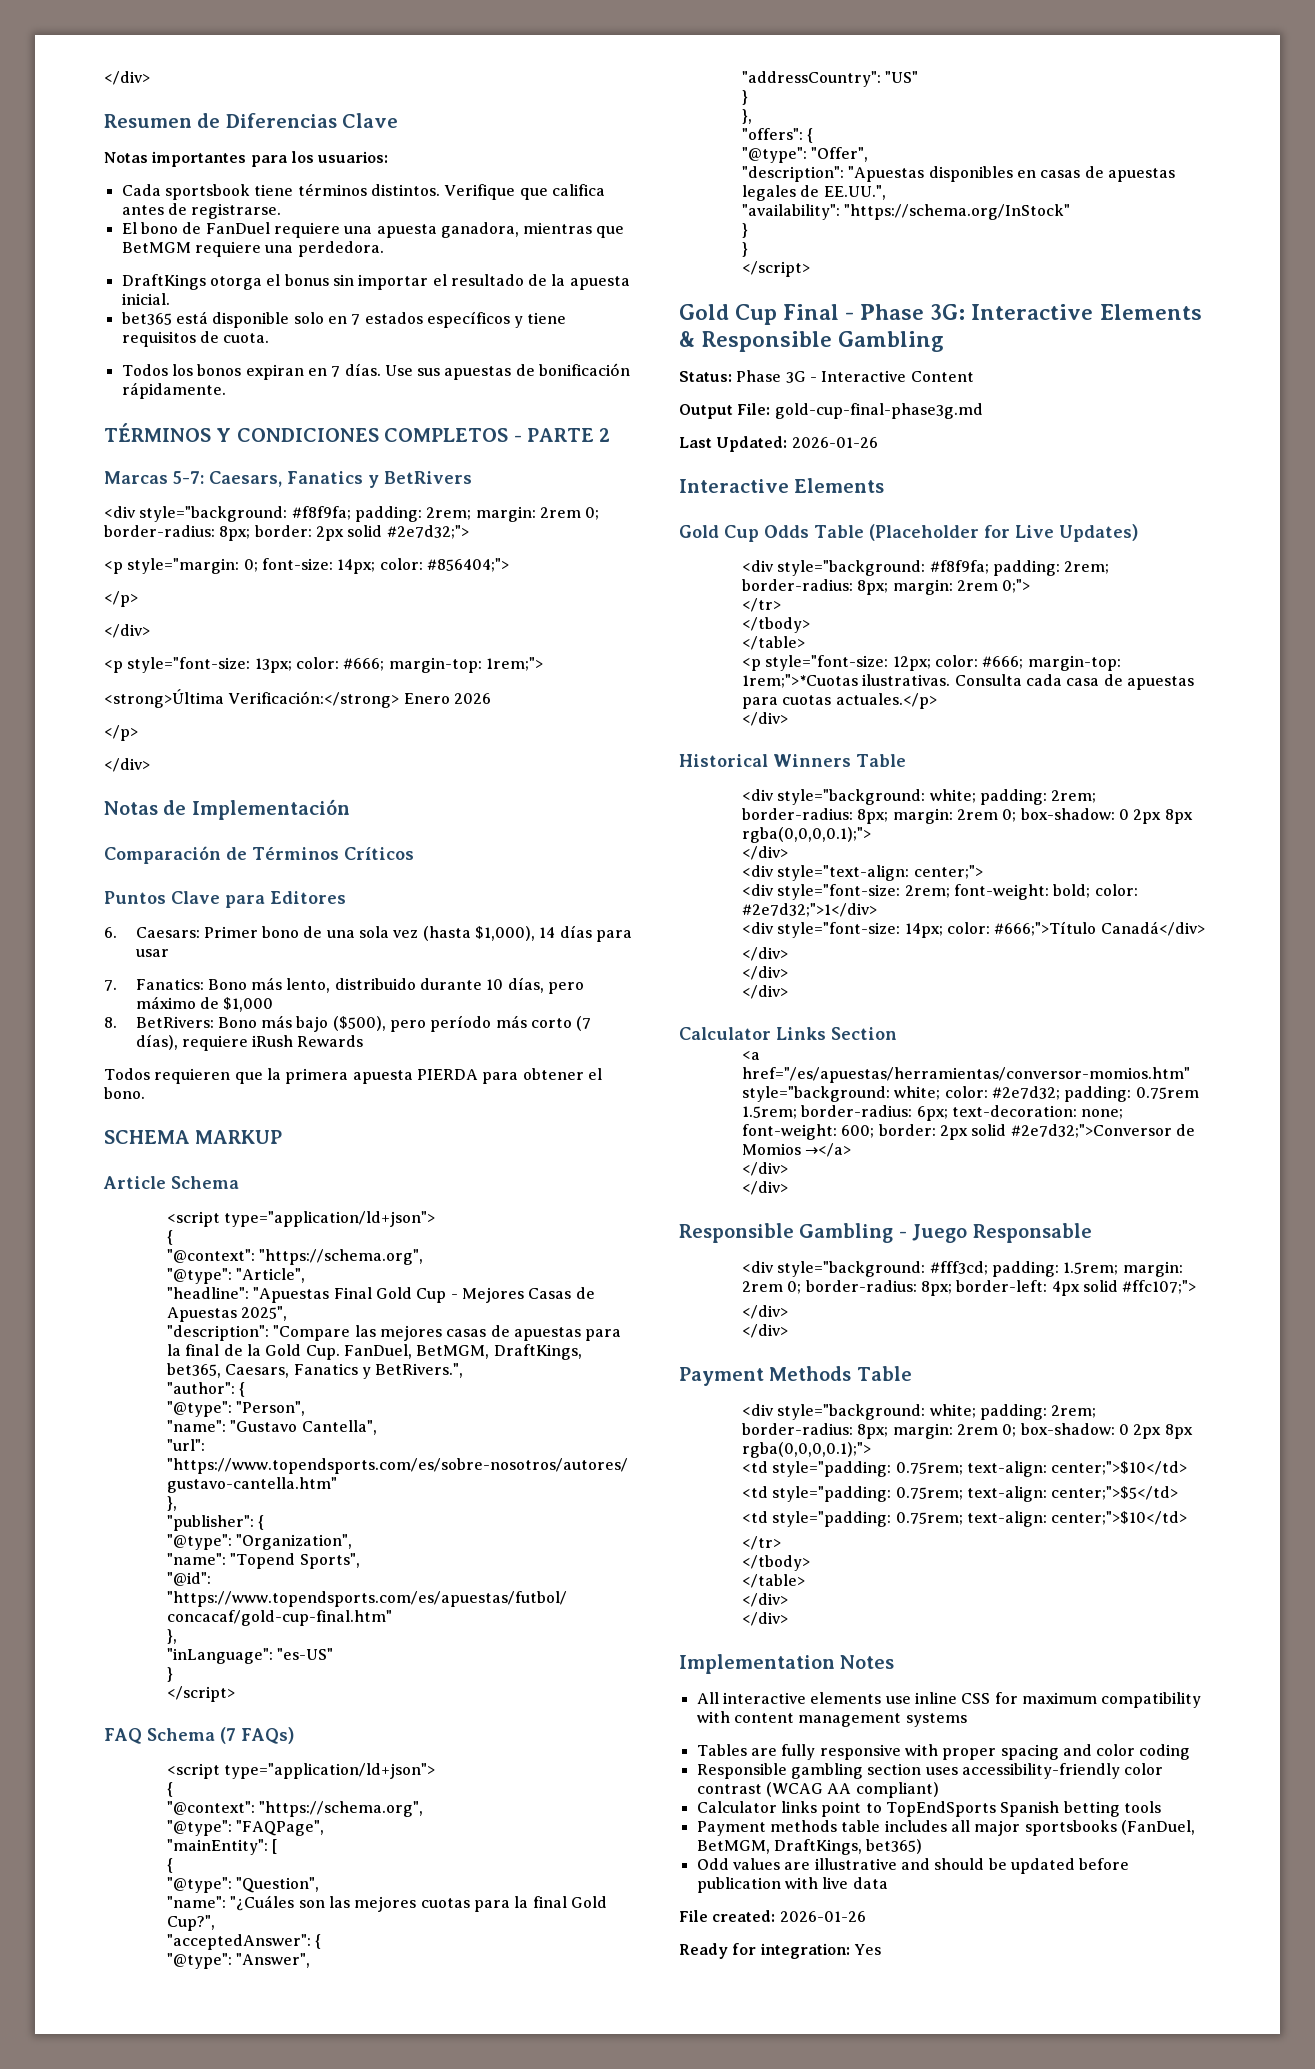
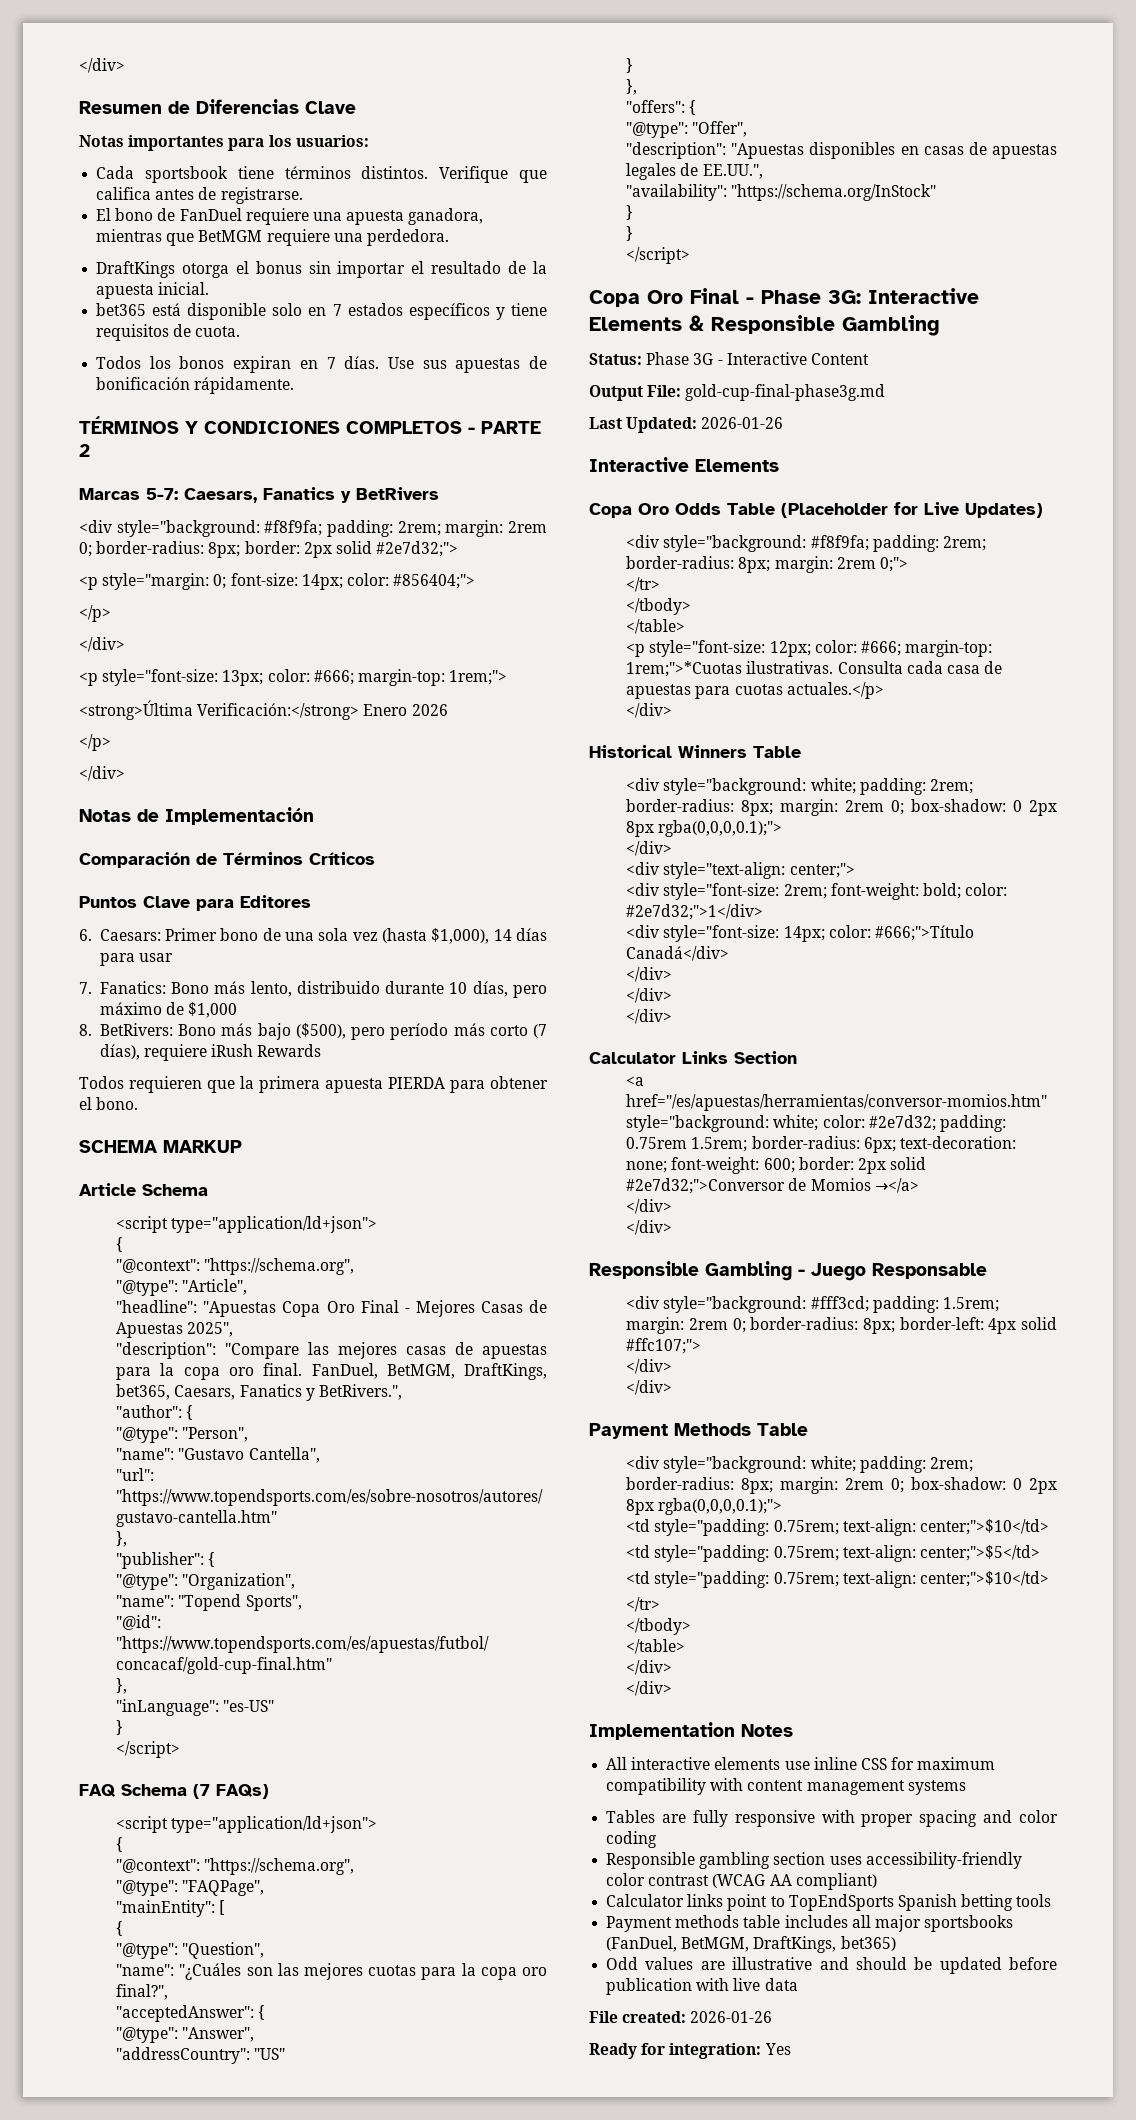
[333,1287,447,1303] Final Gold Cup -> [282,1300,399,1317] Copa Oro Final
[185,1344,340,1360] final de la Gold Cup. -> [183,1363,303,1380] copa oro final.
[532,1896,607,1908] [167,1915,216,1931] final Gold Cup?", -> [480,1967,547,1980] [116,1984,169,2000] copa oro final?",
[679,304,778,325] Gold Cup -> [589,290,683,307] Copa Oro
[679,525,759,542] Gold Cup -> [589,503,669,518] Copa Oro

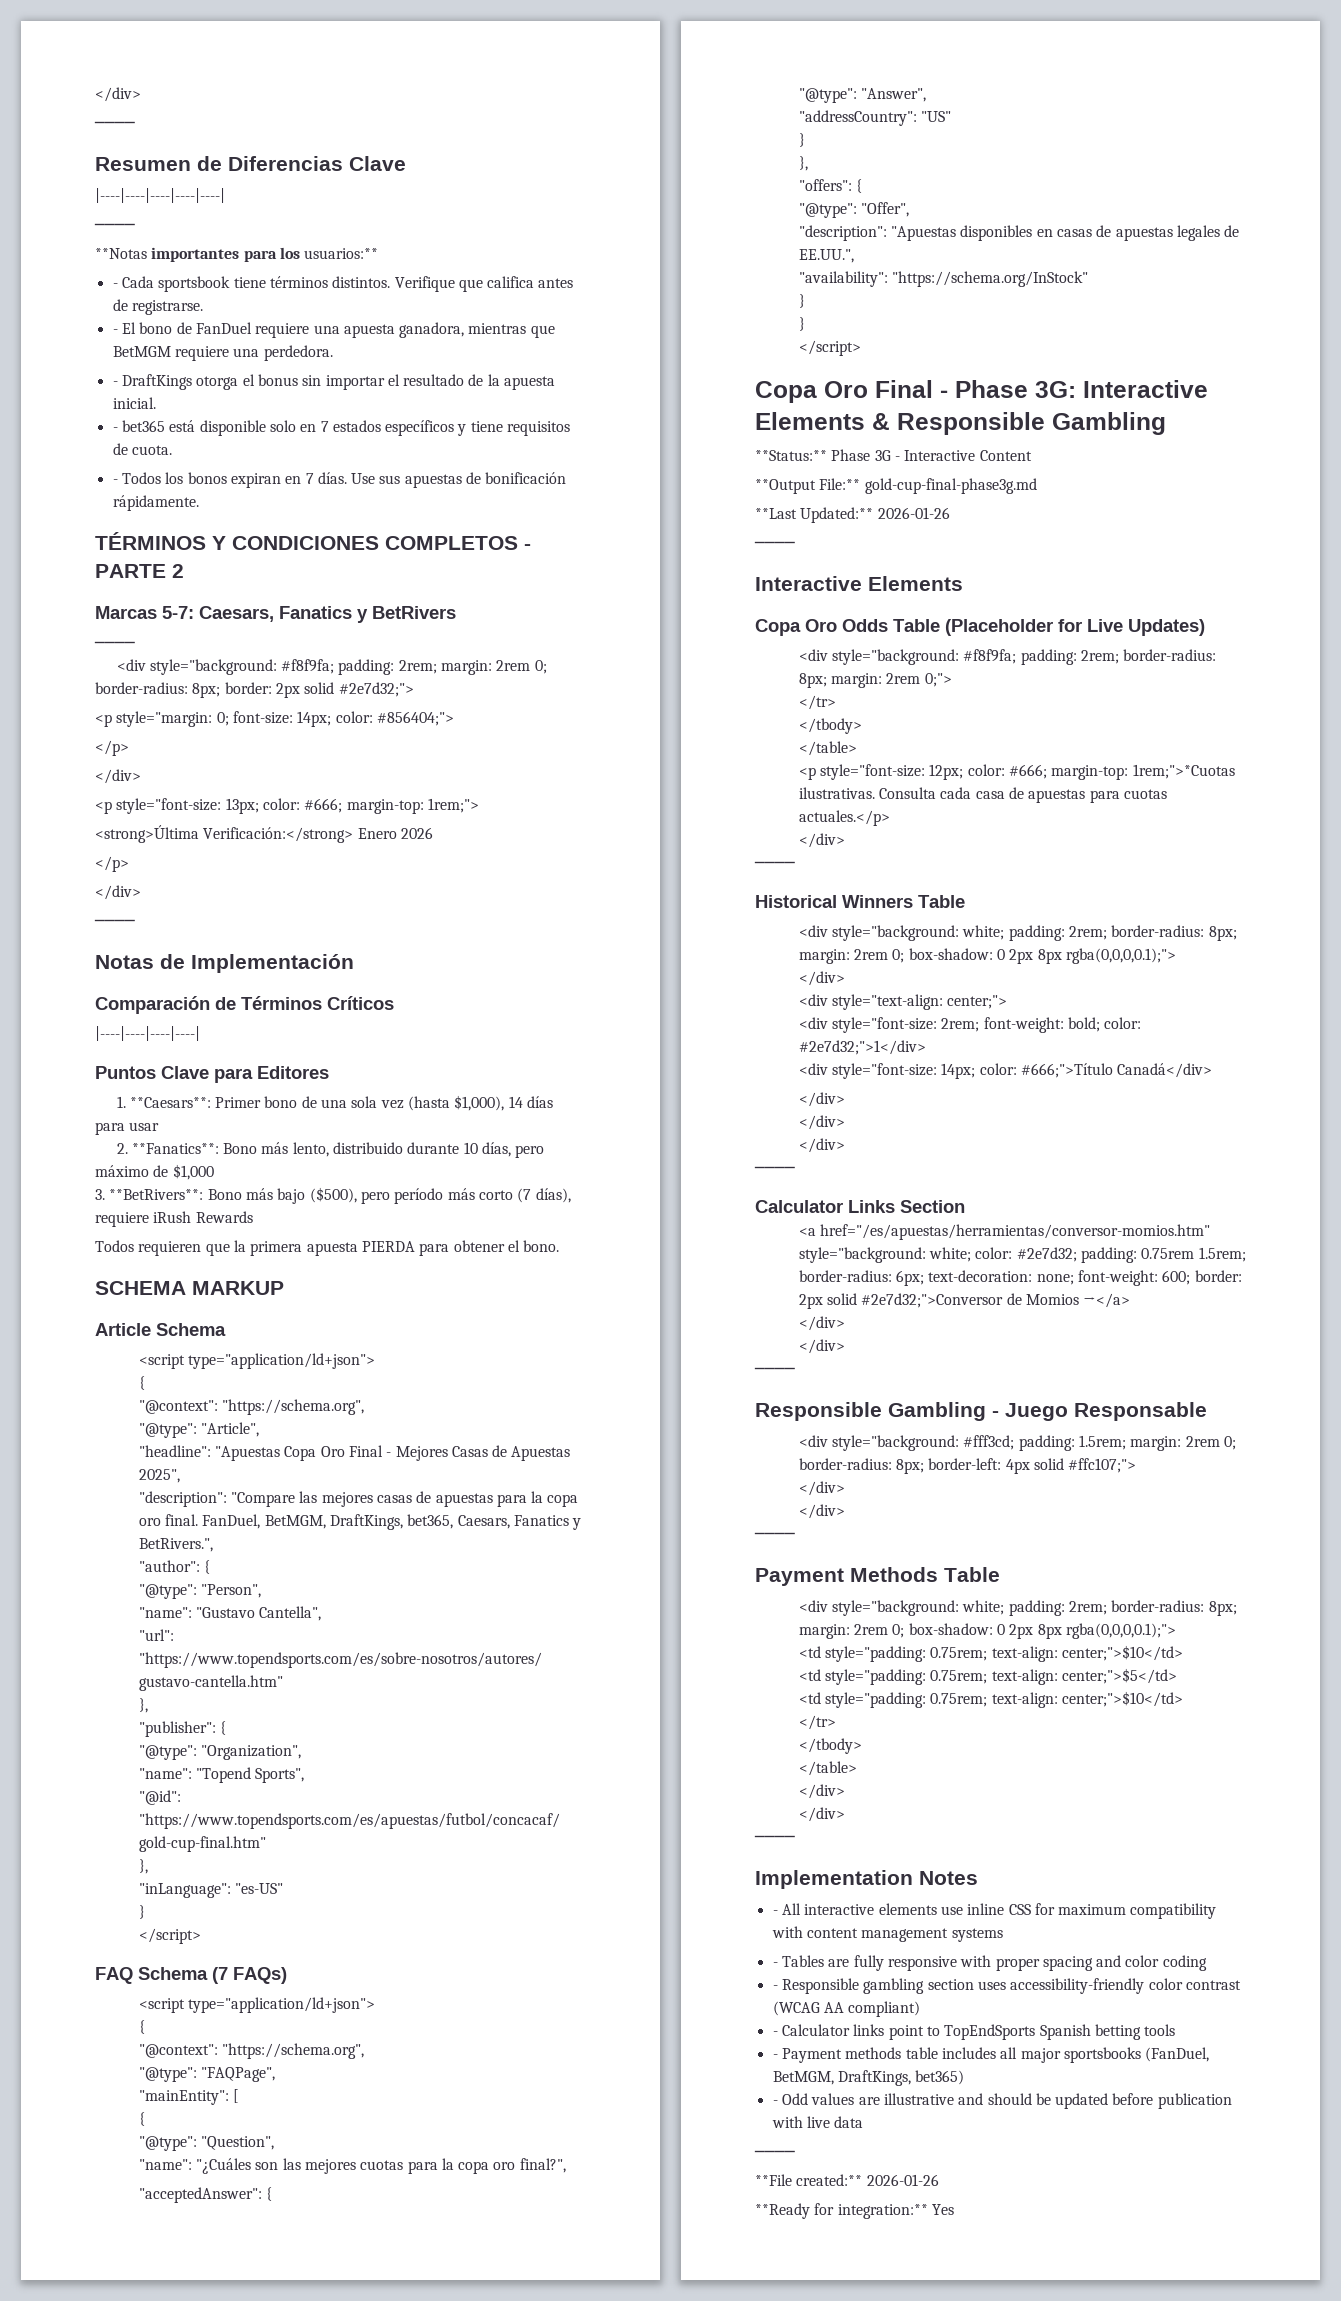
[79,58,125,73] </div> -> [95,87,141,102] [94,121,135,128] </div> // ────
[79,135,124,147] Notas -> [95,188,225,203] [94,223,135,230] [95,248,147,259] |----|----|----|----|----| // ──── // **Notas
[295,135,369,147] usuarios: // -> [304,248,379,259] [112,283,118,288] usuarios:** // -
(303, 195) none -> [112,329,118,334] -
(449, 237) none -> [112,381,118,386] -
(210, 288) none -> [112,427,118,432] -
(241, 331) none -> [112,479,118,484] -
(439, 493) none -> [94,641,135,648] // ────
(125, 773) none -> [94,919,135,926] // ────
(375, 858) none -> [95,1026,200,1041] // |----|----|----|----|
[79,929,161,941] 6. Caesars: -> [116,1096,211,1108] 1. **Caesars**:
[79,981,166,994] 7. Fanatics: -> [116,1143,219,1154] 2. **Fanatics**:
[79,1023,173,1036] 8. BetRivers: -> [95,1189,204,1200] 3. **BetRivers**:
[589,353,642,365] Status: -> [755,450,827,461] **Status:**
[589,385,682,401] Output File: -> [755,478,861,494] **Output File:**
[589,417,784,433] Last Updated: 2026-01-26 -> [755,507,950,523] [754,541,795,548] **Last Updated:** 2026-01-26 // ────
(673, 710) none -> [754,861,795,868] // ────
(673, 1016) none -> [754,1166,795,1173] // ────
(673, 1227) none -> [754,1367,795,1374] // ────
(673, 1387) none -> [754,1532,795,1539] // ────
(673, 1688) none -> [754,1835,795,1842] // ────
(793, 1730) none -> [772,1910,778,1915] -
(966, 1787) none -> [772,1962,778,1967] -
(658, 1839) none -> [772,1985,778,1990] -
(877, 1881) none -> [772,2031,778,2036] -
(1052, 1900) none -> [772,2054,778,2059] -
(896, 1943) none -> [772,2100,778,2105] -
[589,2011,773,2023] [589,2043,762,2059] File created: 2026-01-26 // Ready for integration: -> [754,2150,795,2157] [755,2174,939,2186] [755,2203,928,2219] ──── // **File created:** 2026-01-26 // **Ready for integration:**

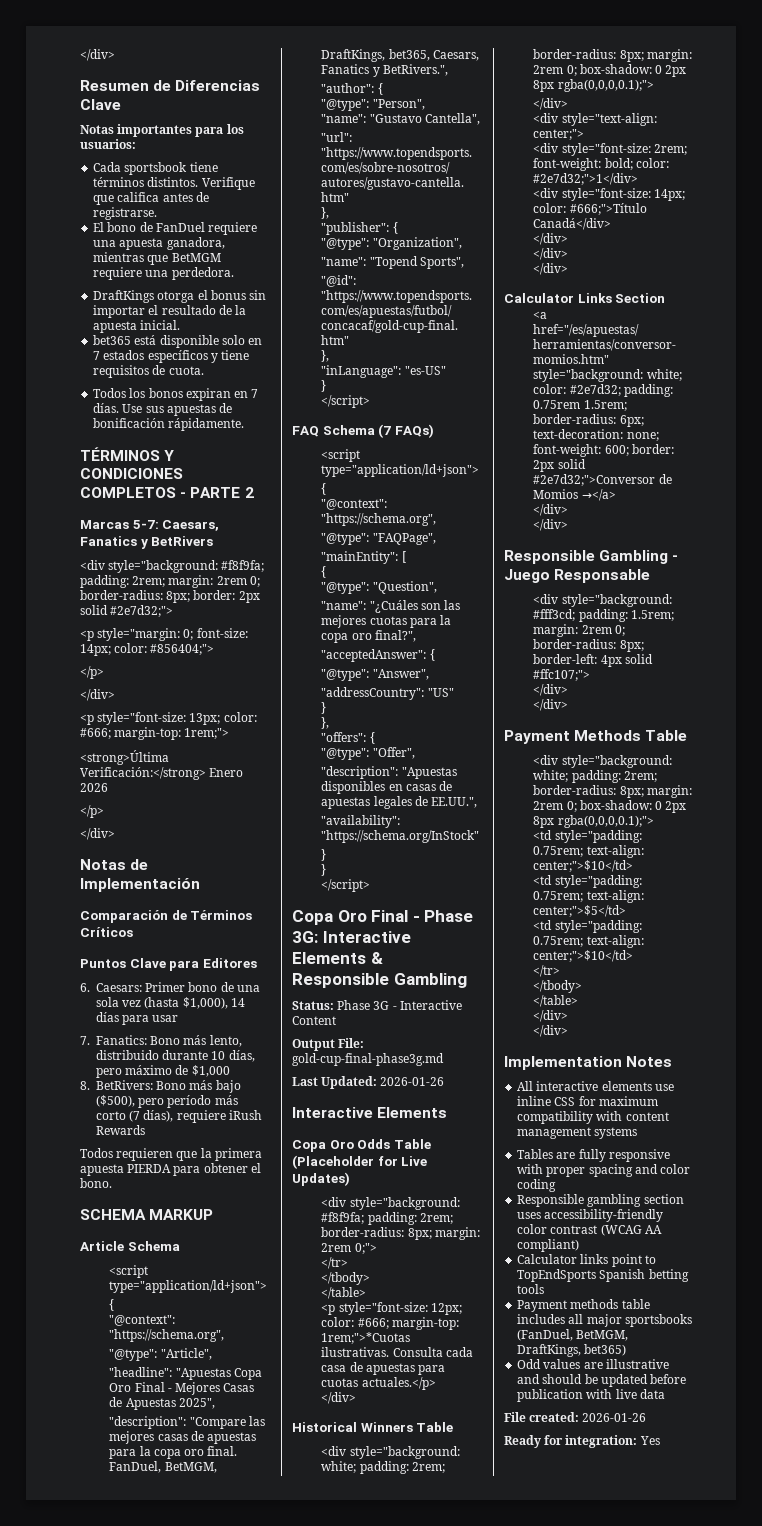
[95,87,141,102] [94,121,135,128] </div> // ──── -> [80,49,115,61] </div>
[95,188,225,203] [94,223,135,230] [95,248,147,259] |----|----|----|----|----| // ──── // **Notas -> [80,125,114,134] Notas
[304,248,379,259] [112,283,118,288] usuarios:** // - -> [80,139,136,149] usuarios: //
[112,329,118,334] - -> (158, 213) none
[112,381,118,386] - -> (234, 273) none
[112,427,118,432] - -> (181, 325) none
[112,479,118,484] - -> (204, 370) none
[94,641,135,648] // ──── -> (214, 541) none
[94,919,135,926] // ──── -> (115, 834) none
[95,1026,200,1041] // |----|----|----|----| -> (133, 932) none
[116,1096,211,1108] 1. **Caesars**: -> [80,983,142,992] 6. Caesars:
[116,1143,219,1154] 2. **Fanatics**: -> [80,1035,147,1045] 7. Fanatics:
[95,1189,204,1200] 3. **BetRivers**: -> [80,1080,153,1090] 8. BetRivers:
[755,450,827,461] **Status:** -> [292,1001,334,1010] Status:
[755,478,861,494] **Output File:** -> [292,1038,365,1051] Output File:
[755,507,950,523] [754,541,795,548] **Last Updated:** 2026-01-26 // ──── -> [292,1076,445,1089] Last Updated: 2026-01-26
[754,861,795,868] // ──── -> (357, 1398) none
[754,1166,795,1173] // ──── -> (569, 269) none
[754,1367,795,1374] // ──── -> (569, 525) none
[754,1532,795,1539] // ──── -> (569, 705) none
[754,1835,795,1842] // ──── -> (569, 1031) none
[772,1910,778,1915] - -> (673, 1061) none
[772,1962,778,1967] - -> (638, 1133) none
[772,1985,778,1990] - -> (557, 1185) none
[772,2031,778,2036] - -> (580, 1245) none
[772,2054,778,2059] - -> (545, 1289) none
[772,2100,778,2105] - -> (627, 1350) none
[754,2150,795,2157] [755,2174,939,2186] [755,2203,928,2219] ──── // **File created:** 2026-01-26 // **Ready for integration:** -> [504,1412,647,1422] [504,1435,638,1448] File created: 2026-01-26 // Ready for integration:

